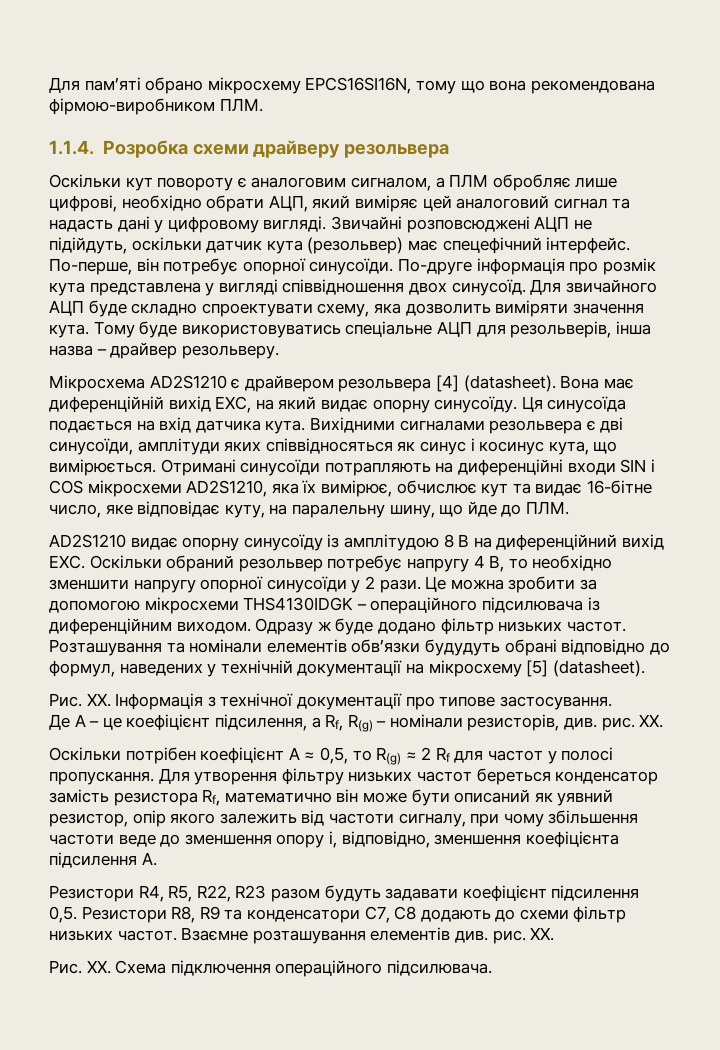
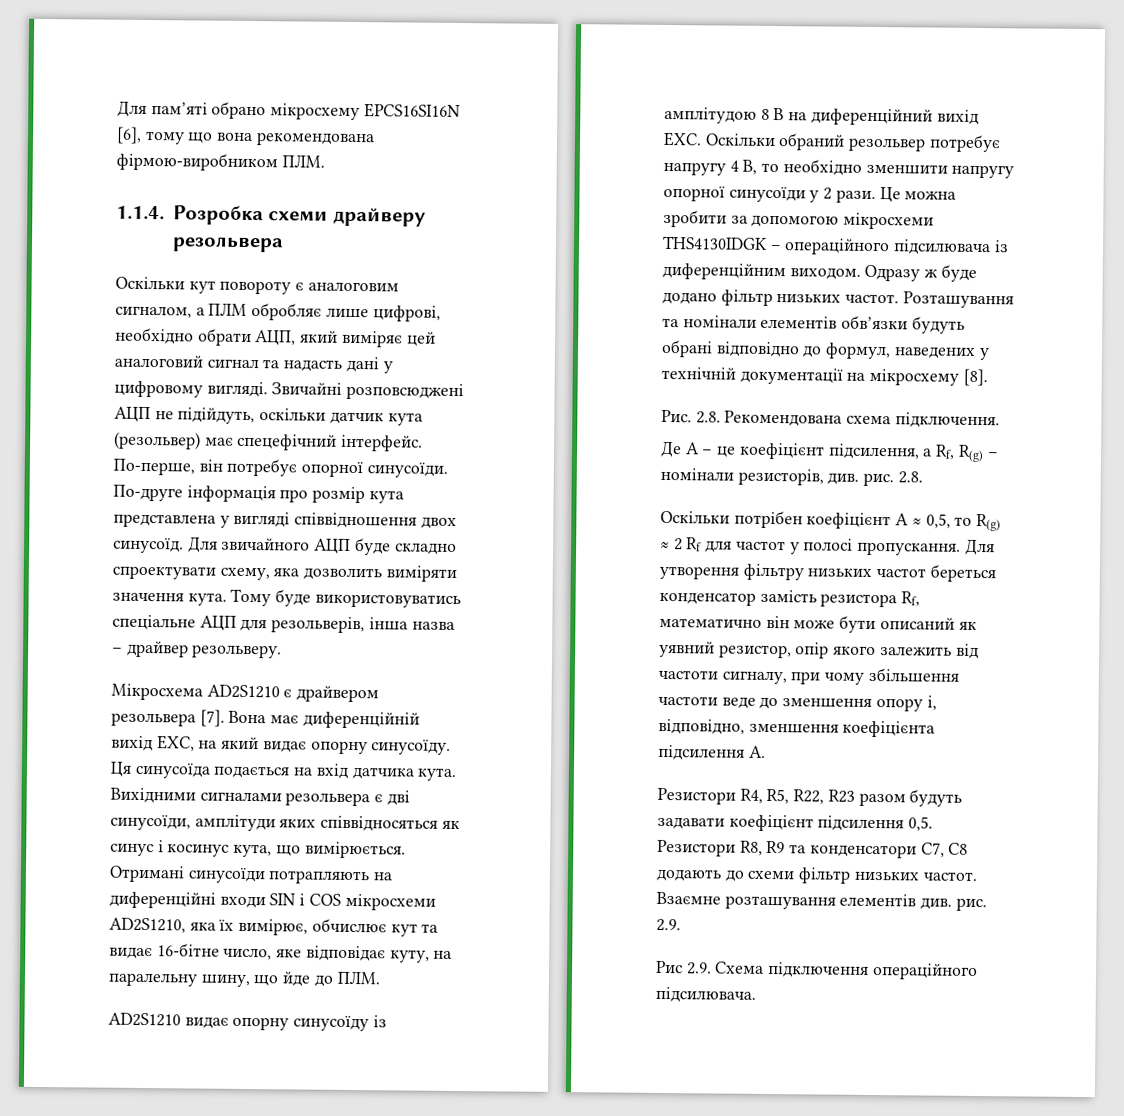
[305,77,412,94] EPCS16SI16N, -> [363,103,461,119] [116,126,142,144] EPCS16SI16N [6],
[602,258,656,275] розмік -> [312,486,366,504] розмір
[435,375,556,392] [4] (datasheet). -> [199,709,225,727] [7].
[424,639,500,656] будудуть -> [911,316,965,334] будуть
[526,660,645,677] [49,693,612,710] [5] (datasheet). // Рис. ХХ. Інформація з технічної документації про типове застосування. -> [962,368,988,387] [661,409,1000,429] [8]. // Рис. 2.8. Рекомендована схема підключення.
[639,714,664,728] ХХ. -> [897,471,923,484] 2.8.
[530,927,555,941] [49,960,111,974] ХХ. // Рис. ХХ. -> [656,918,681,932] [656,960,712,975] 2.9. // Рис 2.9.

